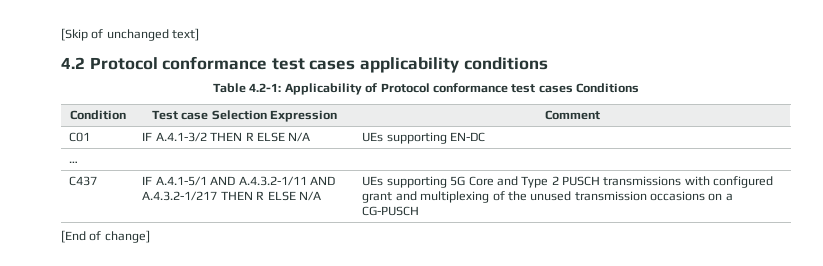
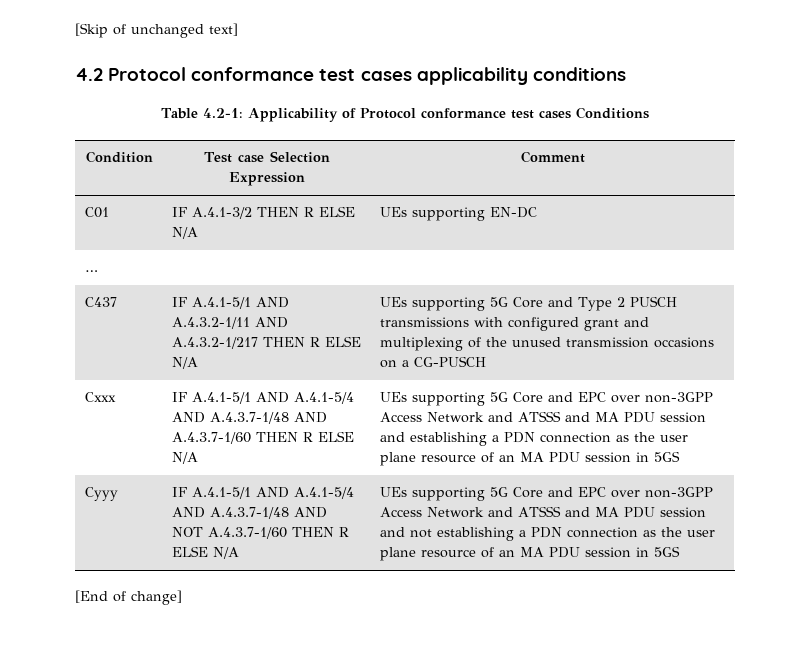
(420, 211) none -> [84,392,116,402] [171,392,354,404] [171,412,327,424] [171,431,354,444] [171,452,198,464] [379,392,713,406] [379,411,706,423] [379,432,688,446] [379,451,680,466] [84,487,118,501] [171,487,354,499] [171,507,327,519] [171,527,349,539] [171,546,239,559] [379,487,713,501] [379,506,706,518] [379,527,715,541] [379,546,680,561] // Cxxx | IF A.4.1-5/1 AND A.4.1-5/4 AND A.4.3.7-1/48 AND A.4.3.7-1/60 THEN R ELSE N/A | UEs supporting 5G Core and EPC over non-3GPP Access Network and ATSSS and MA PDU session and establishing a PDN connection as the user plane resource of an MA PDU session in 5GS // Cyyy | IF A.4.1-5/1 AND A.4.1-5/4 AND A.4.3.7-1/48 AND NOT A.4.3.7-1/60 THEN R ELSE N/A | UEs supporting 5G Core and EPC over non-3GPP Access Network and ATSSS and MA PDU session and not establishing a PDN connection as the user plane resource of an MA PDU session in 5GS

